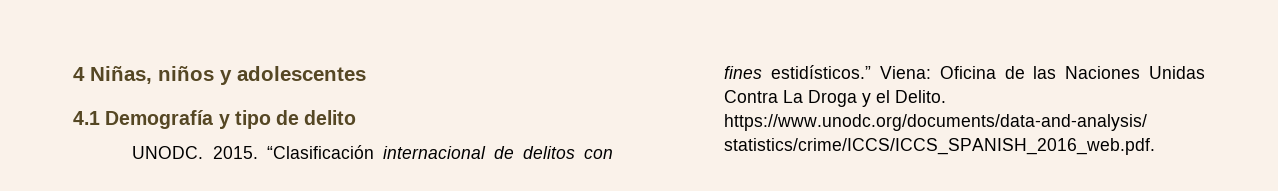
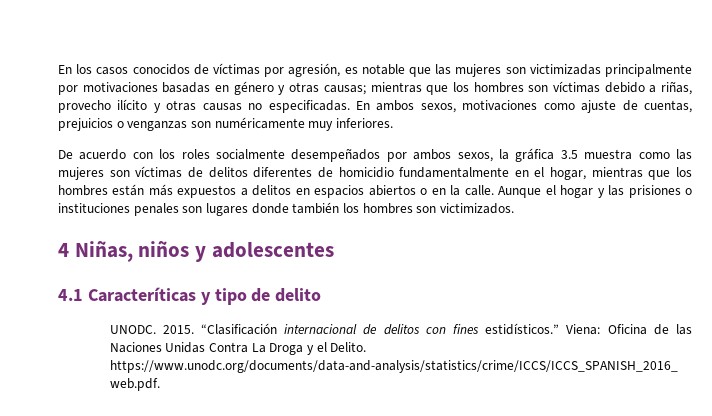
(73, 74) none -> [58,63,692,77] [58,81,692,95] [58,99,693,113] [58,117,393,131] [58,148,692,162] [58,166,692,180] [58,184,693,198] [58,202,514,216] En los casos conocidos de víctimas por agresión, es notable que las mujeres son victimizadas principalmente por motivaciones basadas en género y otras causas; mientras que los hombres son víctimas debido a riñas, provecho ilícito y otras causas no especificadas. En ambos sexos, motivaciones como ajuste de cuentas, prejuicios o venganzas son numéricamente muy inferiores. // De acuerdo con los roles socialmente desempeñados por ambos sexos, la gráfica 3.5 muestra como las mujeres son víctimas de delitos diferentes de homicidio fundamentalmente en el hogar, mientras que los hombres están más expuestos a delitos en espacios abiertos o en la calle. Aunque el hogar y las prisiones o instituciones penales son lugares donde también los hombres son victimizados. //
[105,110,214,129] Demografía -> [87,287,196,302] Caracteríticas

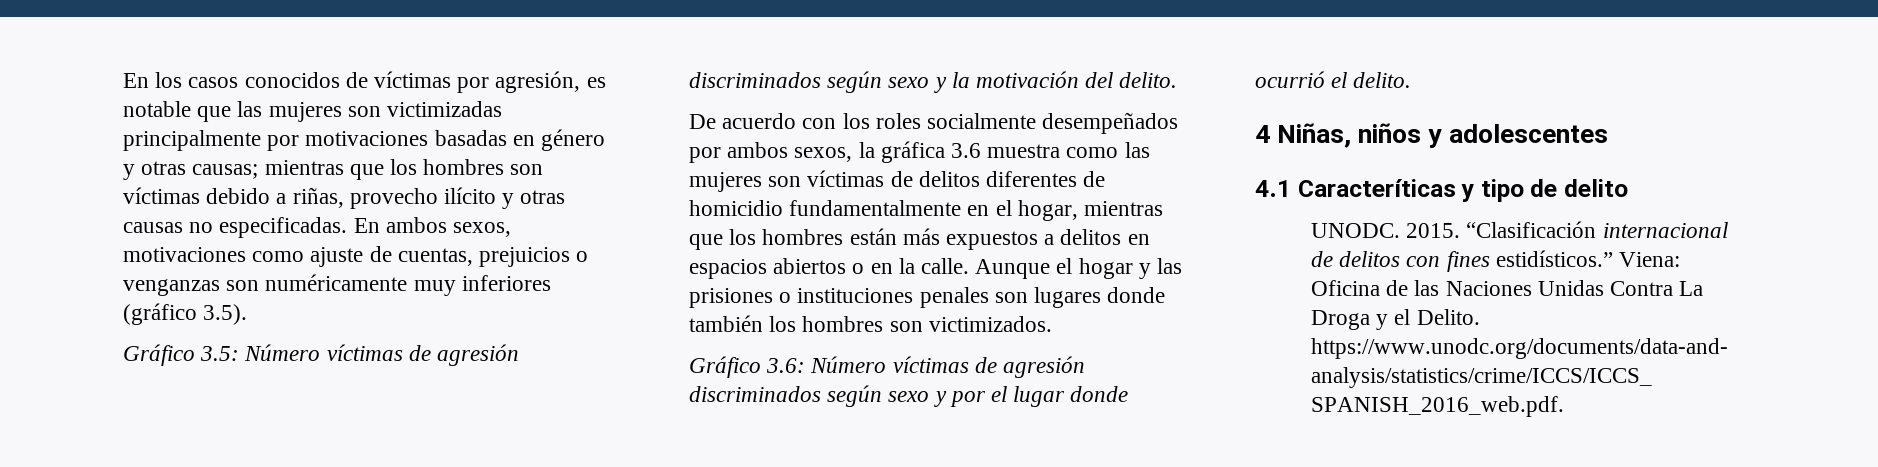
[335,118,393,128] inferiores. -> [461,275,551,291] [123,303,248,325] [123,344,520,366] [689,71,1178,93] inferiores (gráfico 3.5). // Gráfico 3.5: Número víctimas de agresión discriminados según sexo y la motivación del delito.
[560,150,578,159] 3.5 -> [951,143,982,158] 3.6
(514, 208) none -> [689,356,1086,378] [689,385,1129,407] [1255,71,1412,88] // Gráfico 3.6: Número víctimas de agresión discriminados según sexo y por el lugar donde ocurrió el delito.

